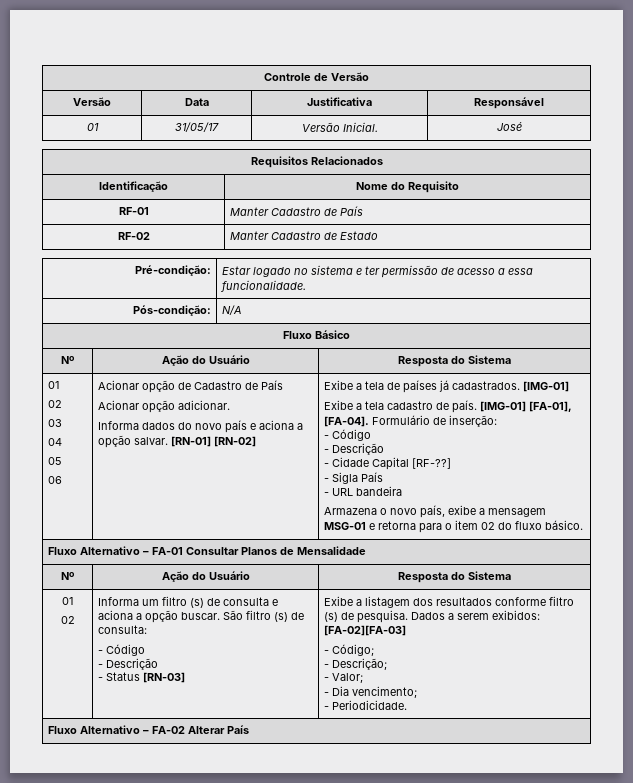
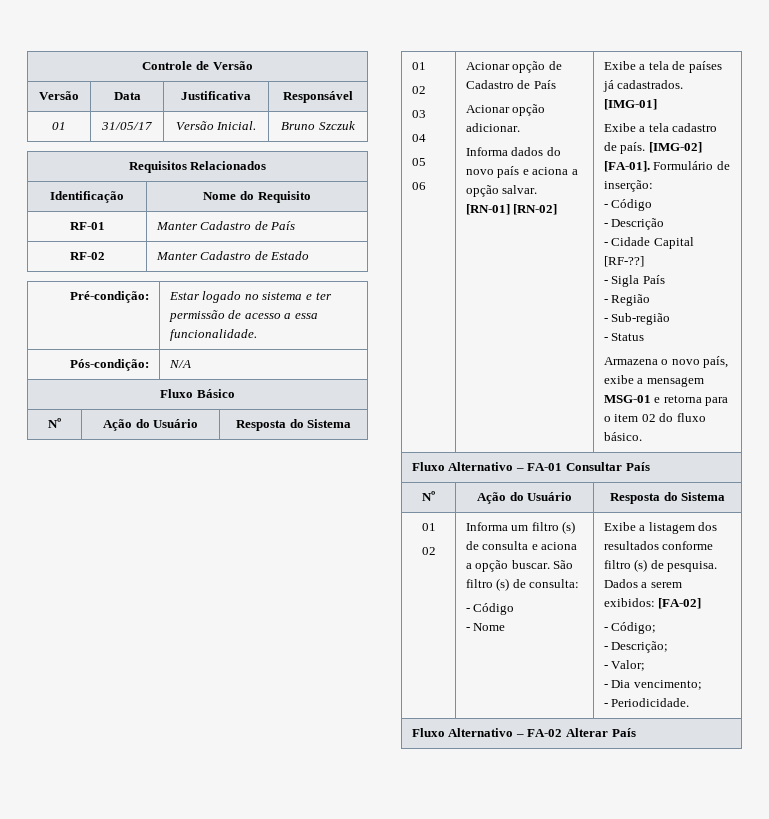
[496,122,522,131] José -> [281,121,355,130] Bruno Szczuk
[479,401,572,412] [323,416,369,427] [IMG-01] [FA-01], [FA-04]. -> [648,142,702,153] [603,161,650,172] [IMG-02] [FA-01].
[331,486,402,496] URL bandeira -> [611,294,651,306] [603,313,671,325] [603,333,645,341] Região // - Sub-região // - Status
[240,546,366,555] Planos de Mensalidade -> [625,462,650,471] País
[105,658,158,670] [97,672,185,683] Descrição // - Status [RN-03] -> [473,623,506,631] Nome
[323,625,406,636] [FA-02][FA-03] -> [658,598,702,609] [FA-02]

